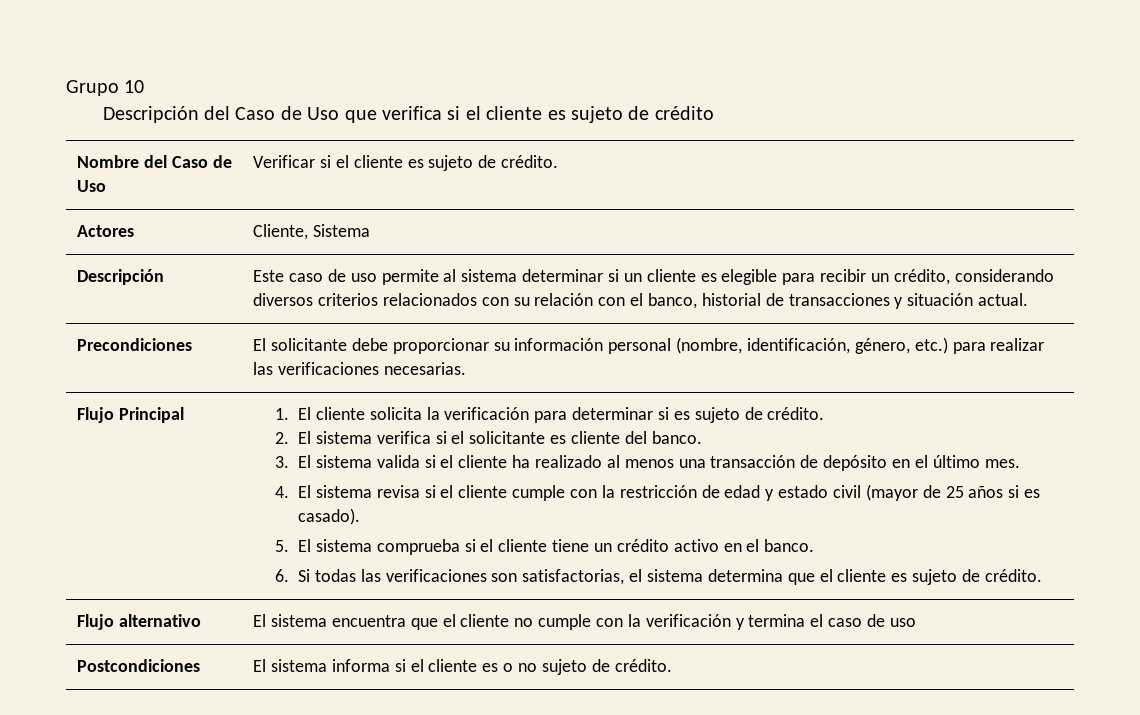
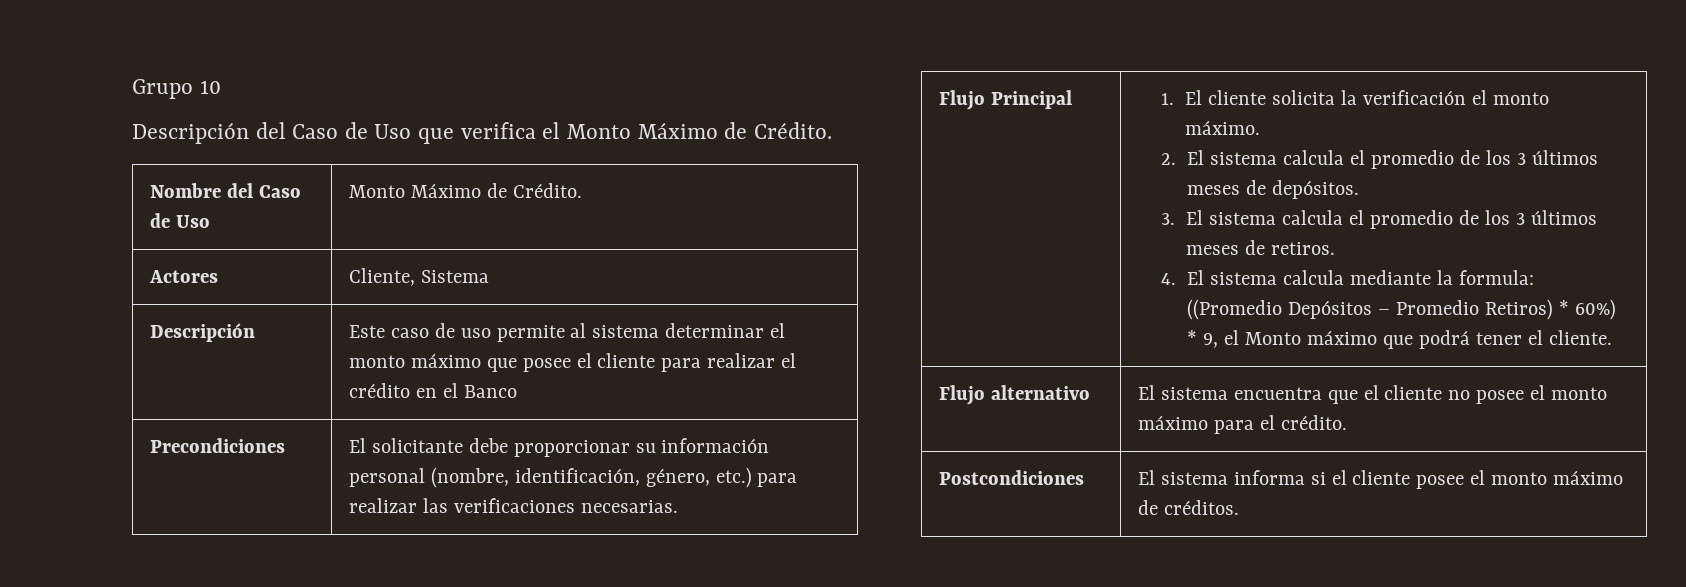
[447,106,714,123] si el cliente es sujeto de crédito -> [542,122,832,139] el Monto Máximo de Crédito.
[253,155,559,171] Verificar si el cliente es sujeto de crédito. -> [348,183,582,198] Monto Máximo de Crédito.
[608,269,1054,285] [253,293,1029,309] si un cliente es elegible para recibir un crédito, considerando diversos criterios relacionados con su relación con el banco, historial de transacciones y situación actual. -> [770,323,786,338] [348,353,797,372] [348,383,517,398] el monto máximo que posee el cliente para realizar el crédito en el Banco
[534,407,825,423] [275,431,702,444] [275,455,1020,471] [275,484,1041,501] [298,508,361,525] [275,539,815,555] [275,569,1042,585] para determinar si es sujeto de crédito. // 2. El sistema verifica si el solicitante es cliente del banco. // 3. El sistema valida si el cliente ha realizado al menos una transacción de depósito en el último mes. // 4. El sistema revisa si el cliente cumple con la restricción de edad y estado civil (mayor de 25 años si es casado). // 5. El sistema comprueba si el cliente tiene un crédito activo en el banco. // 6. Si todas las verificaciones son satisfactorias, el sistema determina que el cliente es sujeto de crédito. -> [1471,90,1549,105] [1185,120,1261,135] [1161,150,1598,169] [1187,180,1360,199] [1161,210,1597,229] [1186,240,1336,255] [1161,270,1534,285] [1187,299,1616,320] [1187,330,1612,349] el monto máximo. // 2. El sistema calcula el promedio de los 3 últimos meses de depósitos. // 3. El sistema calcula el promedio de los 3 últimos meses de retiros. // 4. El sistema calcula mediante la formula: ((Promedio Depósitos – Promedio Retiros) * 60%) * 9, el Monto máximo que podrá tener el cliente.
[538,614,916,630] cumple con la verificación y termina el caso de uso -> [1476,385,1608,404] [1137,415,1347,434] posee el monto máximo para el crédito.
[482,659,672,675] es o no sujeto de crédito. -> [1416,470,1624,489] [1137,500,1239,515] posee el monto máximo de créditos.

